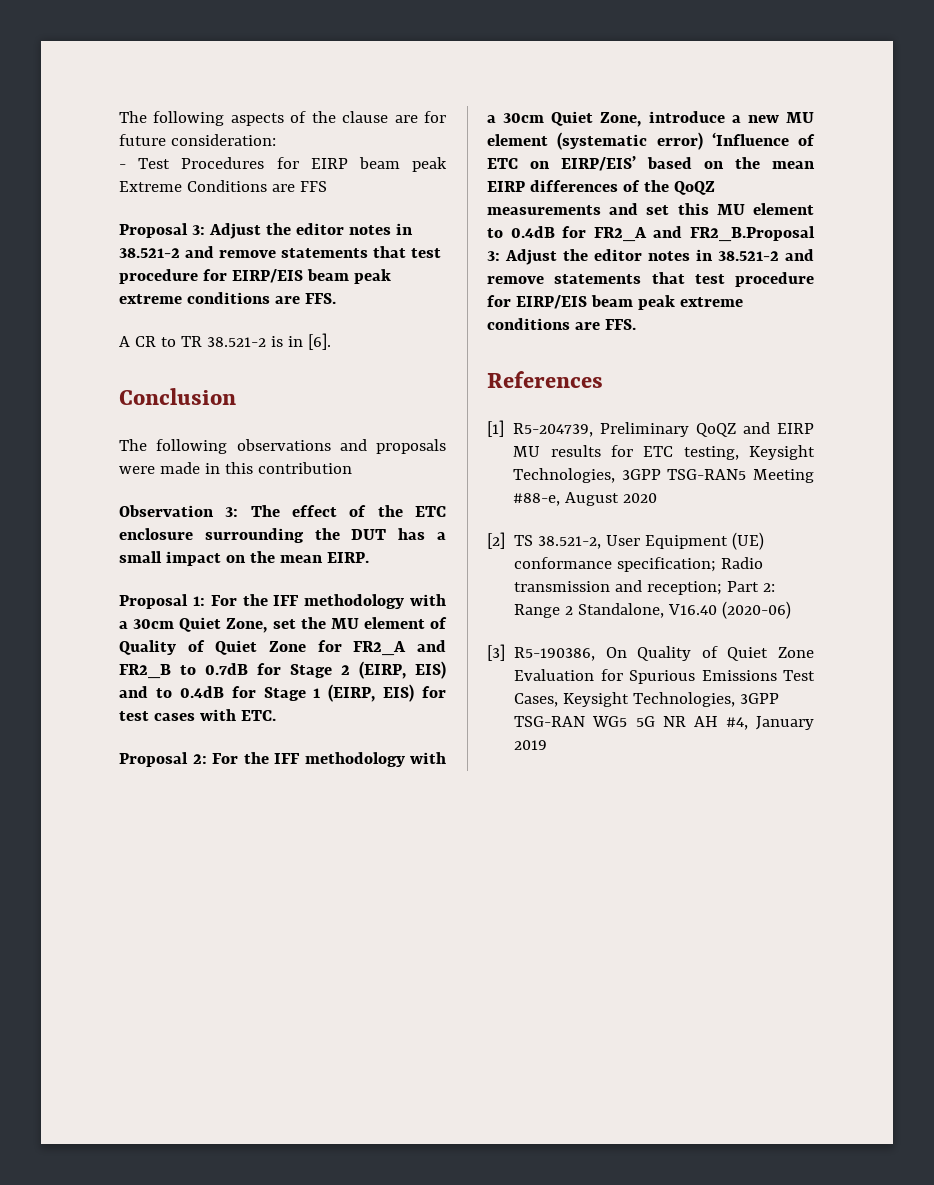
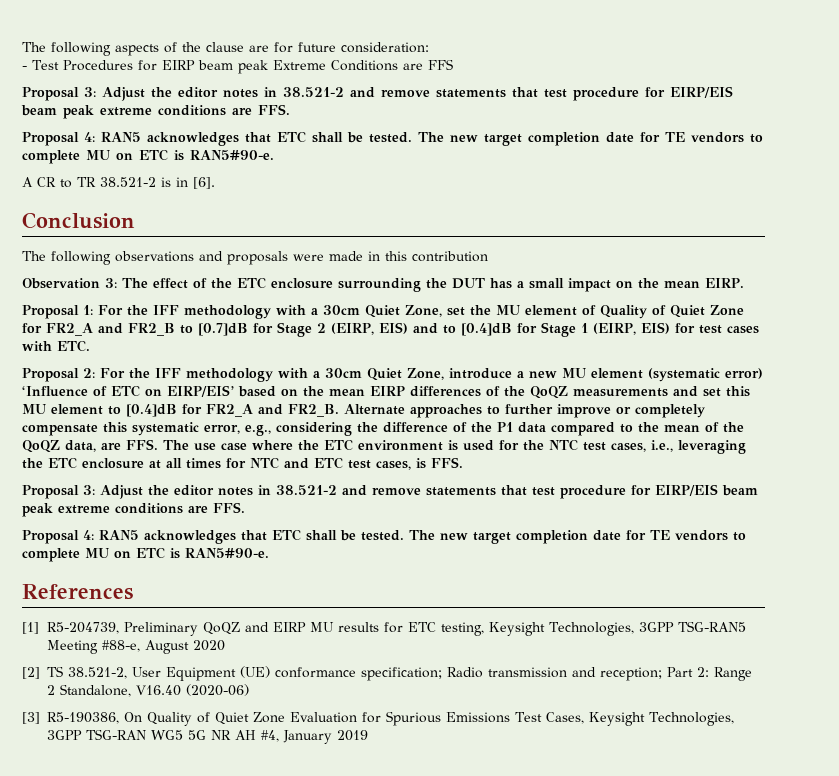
(336, 298) none -> [22,131,763,146] [22,149,274,164] // Proposal 4: RAN5 acknowledges that ETC shall be tested. The new target completion date for TE vendors to complete MU on ETC is RAN5#90-e.
[205,663,248,675] 0.7dB -> [198,323,248,336] [0.7]dB
[179,686,224,698] 0.4dB -> [460,323,512,336] [0.4]dB
[510,226,815,242] 0.4dB for FR2_A and FR2_B.Proposal -> [126,404,705,418] [22,422,744,436] [22,439,746,454] [22,457,463,470] [22,485,79,499] [0.4]dB for FR2_A and FR2_B. Alternate approaches to further improve or completely compensate this systematic error, e.g., considering the difference of the P1 data compared to the mean of the QoQZ data, are FFS. The use case where the ETC environment is used for the NTC test cases, i.e., leveraging the ETC enclosure at all times for NTC and ETC test cases, is FFS. // Proposal
(636, 324) none -> [22,529,746,544] [22,547,269,562] // Proposal 4: RAN5 acknowledges that ETC shall be tested. The new target completion date for TE vendors to complete MU on ETC is RAN5#90-e.

